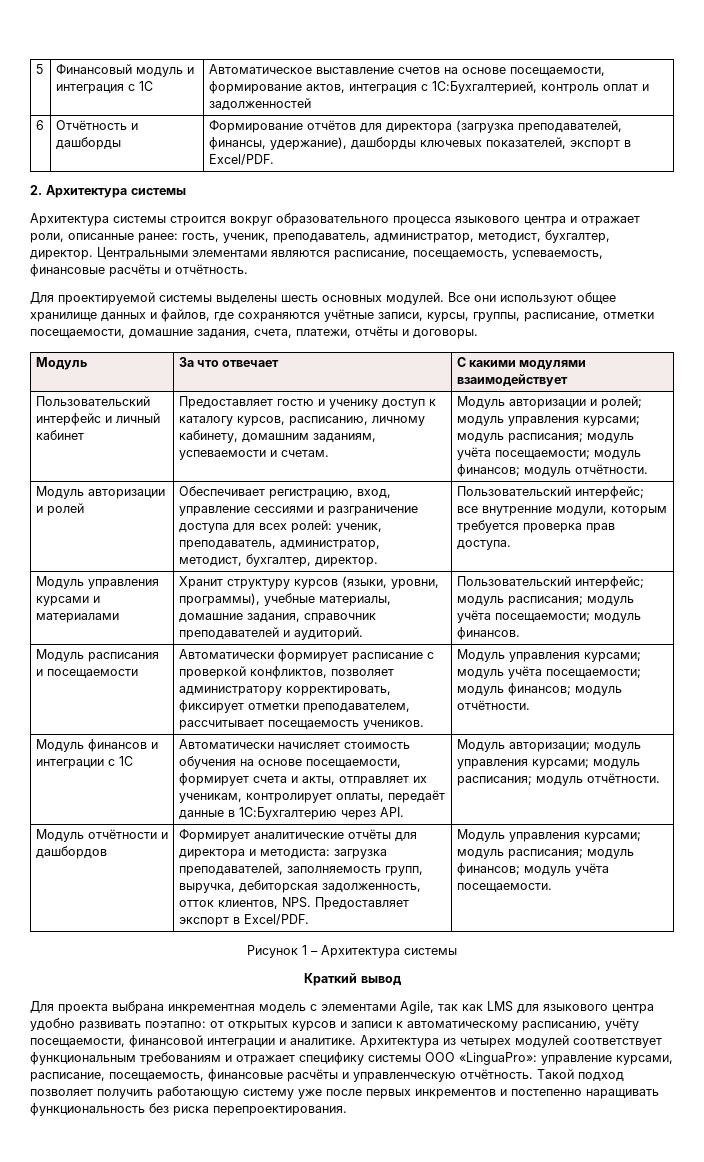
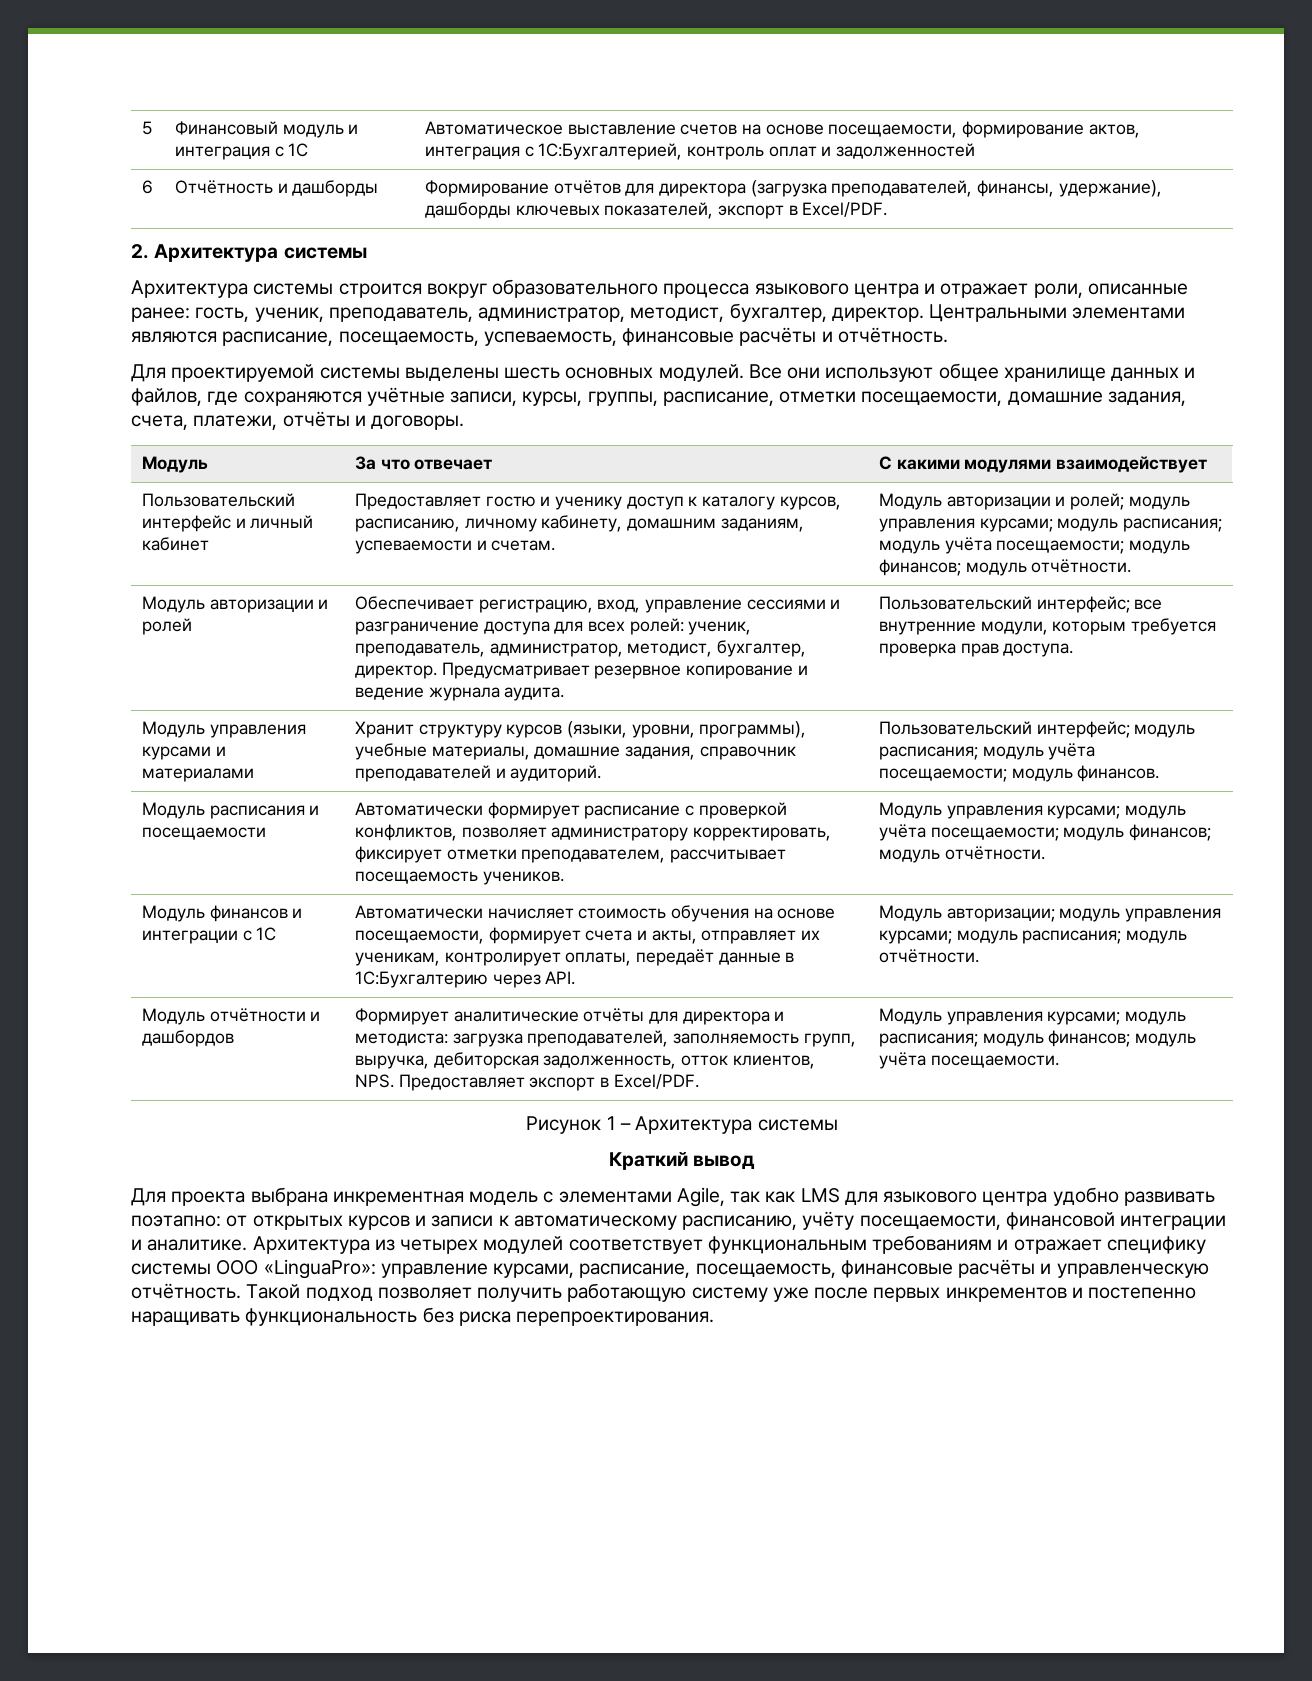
(378, 562) none -> [441,662,808,679] [354,687,565,701] Предусматривает резервное копирование и ведение журнала аудита.

